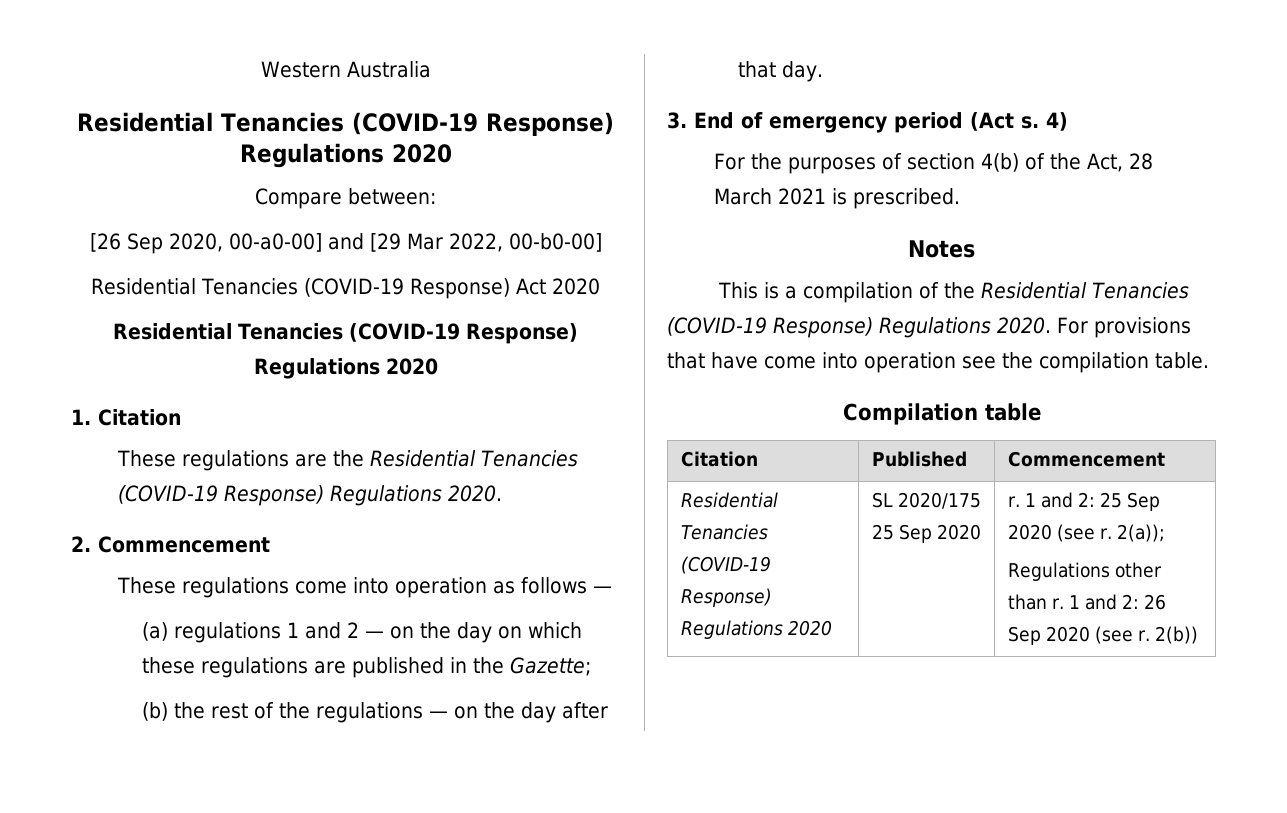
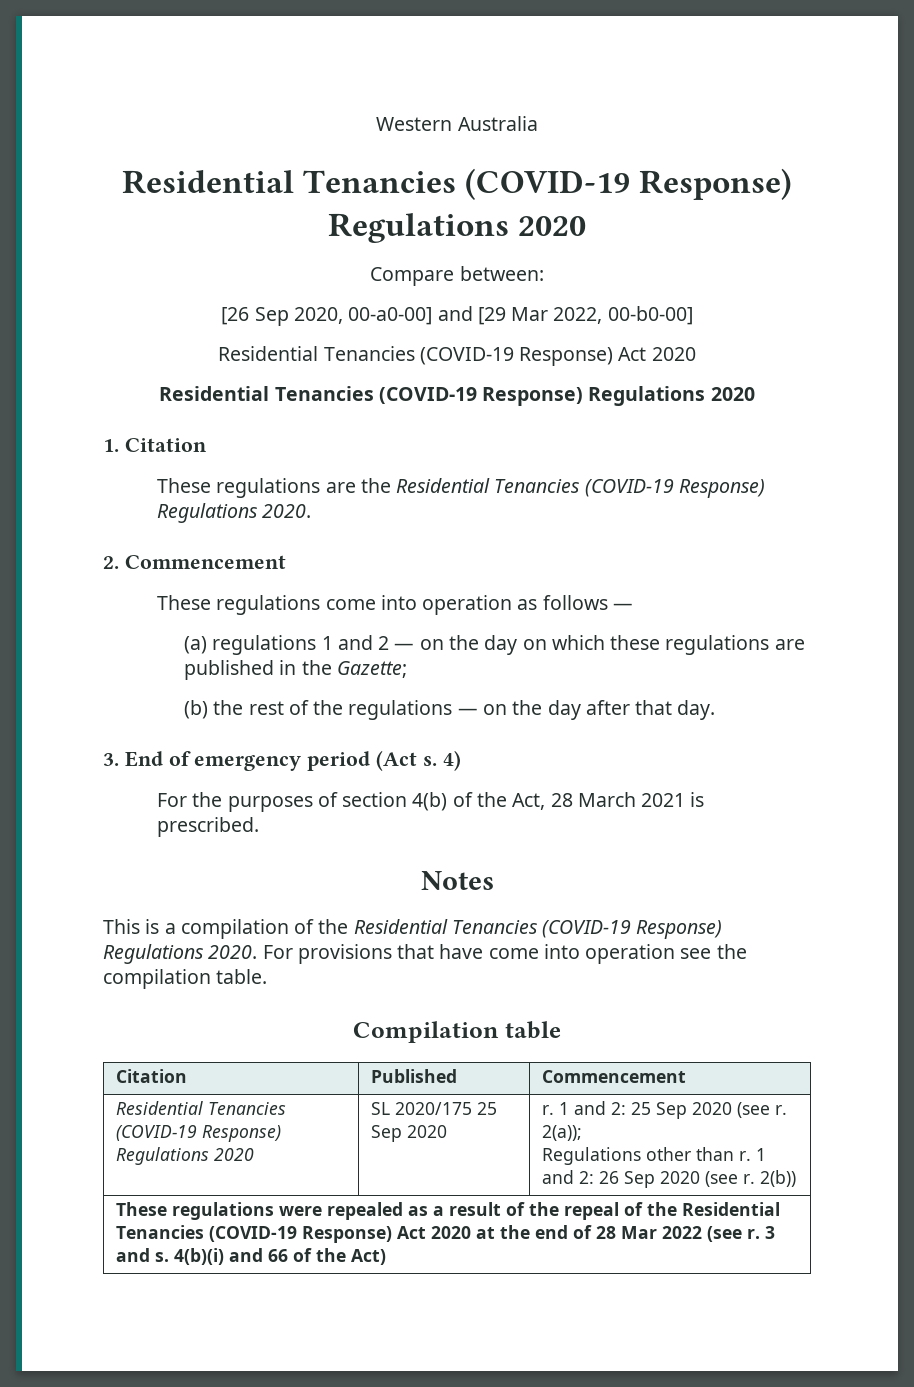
(1198, 635) none -> [116,1202,781,1220] [116,1225,776,1243] [116,1248,387,1265] // These regulations were repealed as a result of the repeal of the Residential Tenancies (COVID-19 Response) Act 2020 at the end of 28 Mar 2022 (see r. 3 and s. 4(b)(i) and 66 of the Act)

